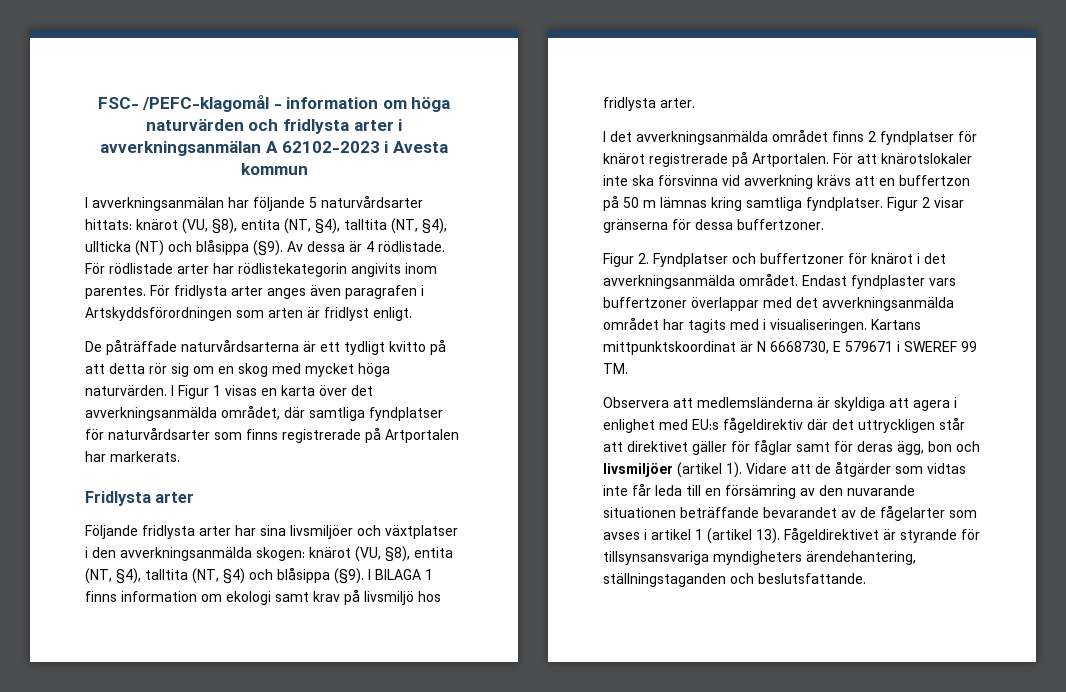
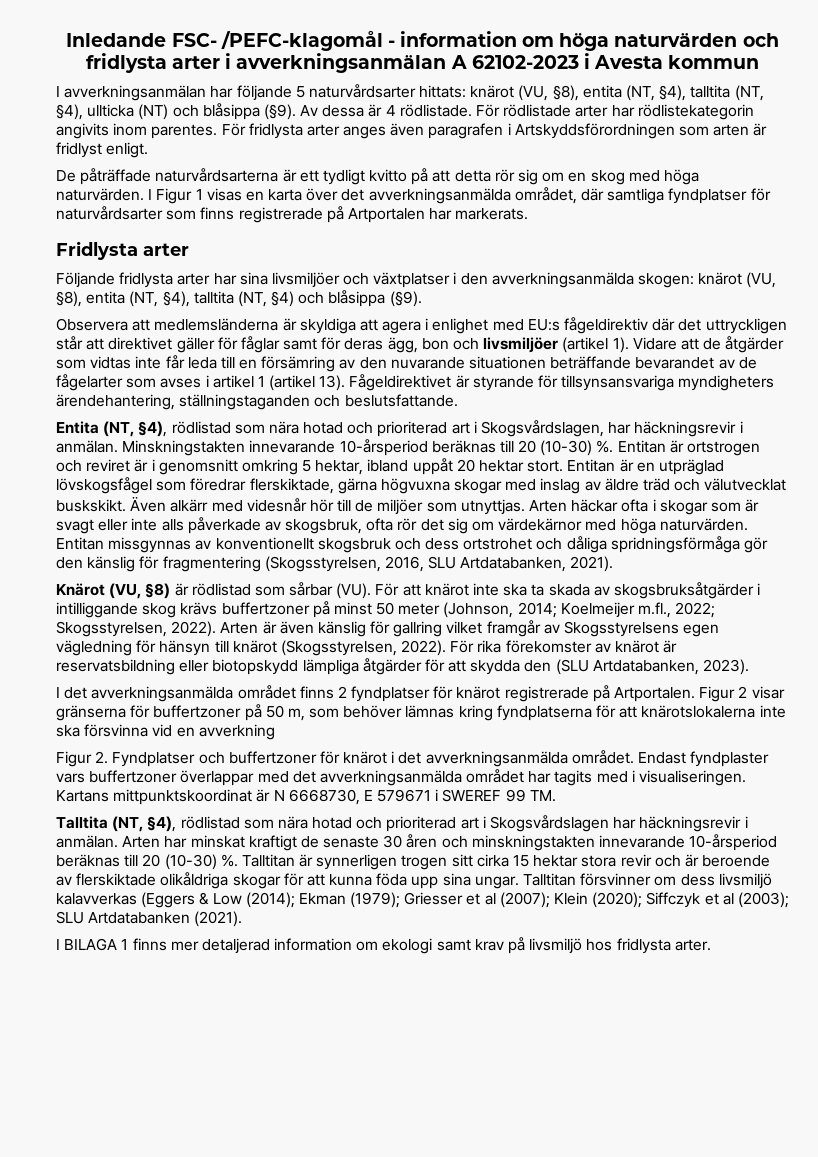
(97, 103) none -> [66,33,167,47] Inledande
[305,363,354,377] mycket -> (660, 176) none
[368,569,433,580] [85,589,441,605] [603,97,695,111] [603,129,977,145] [603,151,972,167] [603,175,970,189] [603,195,964,211] [603,219,824,233] [603,253,946,267] [603,273,956,289] [603,297,954,311] [603,317,921,333] [603,341,977,355] [603,363,628,374] I BILAGA 1 finns information om ekologi samt krav på livsmiljö hos fridlysta arter. // I det avverkningsanmälda området finns 2 fyndplatser för knärot registrerade på Artportalen. För att knärotslokaler inte ska försvinna vid avverkning krävs att en buffertzon på 50 m lämnas kring samtliga fyndplatser. Figur 2 visar gränserna för dessa buffertzoner. // Figur 2. Fyndplatser och buffertzoner för knärot i det avverkningsanmälda området. Endast fyndplaster vars buffertzoner överlappar med det avverkningsanmälda området har tagits med i visualiseringen. Kartans mittpunktskoordinat är N 6668730, E 579671 i SWEREF 99 TM. -> (422, 299) none
(866, 578) none -> [56,420,743,437] [56,439,761,456] [56,458,724,475] [56,477,787,494] [56,496,760,515] [56,517,748,534] [56,536,769,553] [56,556,614,572] [56,582,761,599] [56,601,716,618] [56,620,720,637] [56,640,678,656] [56,658,750,675] [56,685,785,702] [56,704,786,721] [56,724,275,740] [56,750,770,767] [56,769,747,786] [56,789,556,805] [56,815,748,832] [56,834,778,851] [56,854,771,870] [56,872,772,889] [56,892,789,908] [56,911,243,927] [56,937,711,954] // Entita (NT, §4), rödlistad som nära hotad och prioriterad art i Skogsvårdslagen, har häckningsrevir i anmälan. Minskningstakten innevarande 10-årsperiod beräknas till 20 (10-30) %. Entitan är ortstrogen och reviret är i genomsnitt omkring 5 hektar, ibland uppåt 20 hektar stort. Entitan är en utpräglad lövskogsfågel som föredrar flerskiktade, gärna högvuxna skogar med inslag av äldre träd och välutvecklat buskskikt. Även alkärr med videsnår hör till de miljöer som utnyttjas. Arten häckar ofta i skogar som är svagt eller inte alls påverkade av skogsbruk, ofta rör det sig om värdekärnor med höga naturvärden. Entitan missgynnas av konventionellt skogsbruk och dess ortstrohet och dåliga spridningsförmåga gör den känslig för fragmentering (Skogsstyrelsen, 2016, SLU Artdatabanken, 2021). // Knärot (VU, §8) är rödlistad som sårbar (VU). För att knärot inte ska ta skada av skogsbruksåtgärder i intilliggande skog krävs buffertzoner på minst 50 meter (Johnson, 2014; Koelmeijer m.fl., 2022; Skogsstyrelsen, 2022). Arten är även känslig för gallring vilket framgår av Skogsstyrelsens egen vägledning för hänsyn till knärot (Skogsstyrelsen, 2022). För rika förekomster av knärot är reservatsbildning eller biotopskydd lämpliga åtgärder för att skydda den (SLU Artdatabanken, 2023). // I det avverkningsanmälda området finns 2 fyndplatser för knärot registrerade på Artportalen. Figur 2 visar gränserna för buffertzoner på 50 m, som behöver lämnas kring fyndplatserna för att knärotslokalerna inte ska försvinna vid en avverkning // Figur 2. Fyndplatser och buffertzoner för knärot i det avverkningsanmälda området. Endast fyndplaster vars buffertzoner överlappar med det avverkningsanmälda området har tagits med i visualiseringen. Kartans mittpunktskoordinat är N 6668730, E 579671 i SWEREF 99 TM. // Talltita (NT, §4), rödlistad som nära hotad och prioriterad art i Skogsvårdslagen har häckningsrevir i anmälan. Arten har minskat kraftigt de senaste 30 åren och minskningstakten innevarande 10-årsperiod beräknas till 20 (10-30) %. Talltitan är synnerligen trogen sitt cirka 15 hektar stora revir och är beroende av flerskiktade olikåldriga skogar för att kunna föda upp sina ungar. Talltitan försvinner om dess livsmiljö kalavverkas (Eggers & Low (2014); Ekman (1979); Griesser et al (2007); Klein (2020); Siffczyk et al (2003); SLU Artdatabanken (2021). // I BILAGA 1 finns mer detaljerad information om ekologi samt krav på livsmiljö hos fridlysta arter.

